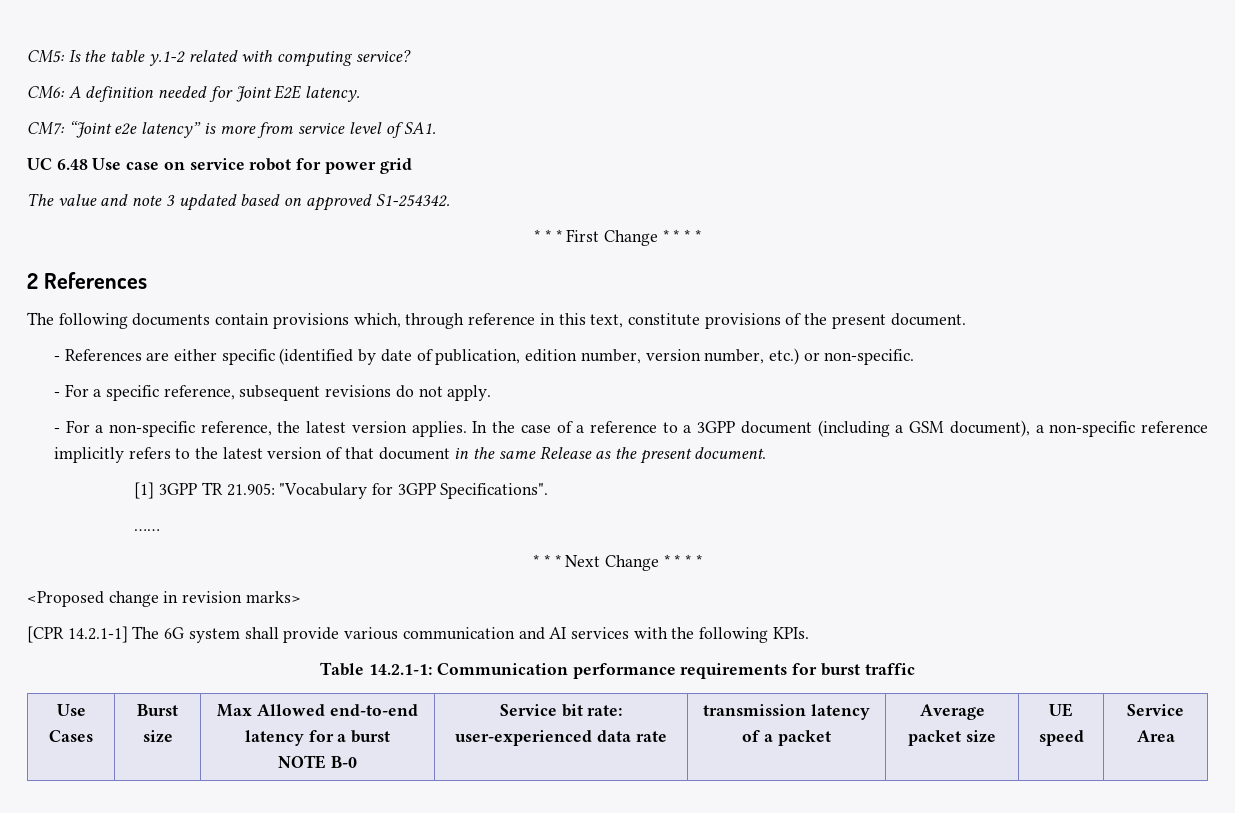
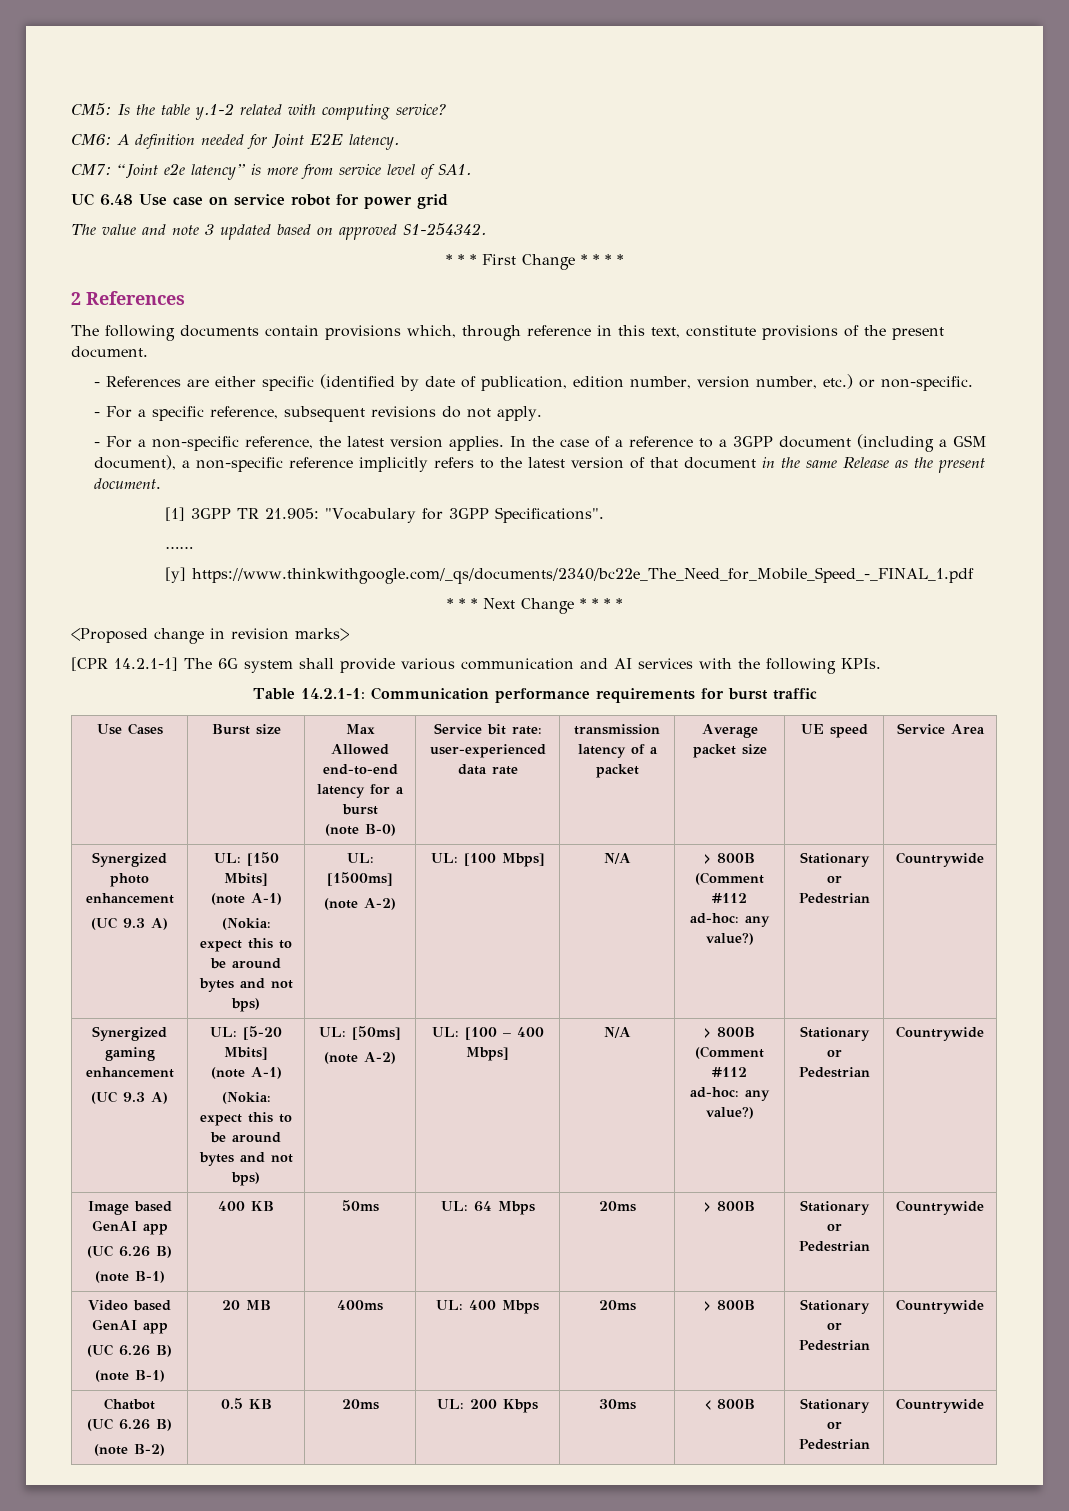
(161, 530) none -> [164,567,974,584] // [y] https://www.thinkwithgoogle.com/_qs/documents/2340/bc22e_The_Need_for_Mobile_Speed_-_FINAL_1.pdf
[278,755,357,769] NOTE B-0 -> [324,824,396,836] (note B-0)
(1175, 736) none -> [92,852,167,867] [110,873,149,887] [85,893,174,904] [91,917,168,930] [213,852,279,866] [224,873,268,886] [210,893,282,905] [221,918,271,930] [200,938,292,952] [210,958,281,969] [198,978,293,992] [231,998,260,1012] [346,853,374,863] [327,872,393,886] [324,898,396,910] [430,853,545,867] [603,853,631,864] [704,853,755,864] [695,872,764,885] [712,893,747,903] [690,913,770,927] [705,933,754,945] [799,852,870,867] [826,876,842,883] [798,893,870,904] [896,852,984,867] [92,1026,167,1041] [104,1047,155,1061] [85,1067,174,1078] [91,1091,168,1104] [210,1026,282,1040] [224,1047,268,1060] [210,1067,282,1079] [221,1092,271,1104] [200,1112,292,1126] [210,1132,281,1143] [198,1152,293,1166] [231,1172,260,1186] [319,1026,401,1040] [324,1052,396,1064] [431,1027,544,1040] [466,1047,509,1061] [603,1027,631,1038] [704,1027,755,1038] [695,1046,764,1059] [712,1067,747,1077] [690,1087,770,1101] [705,1107,754,1119] [799,1026,870,1041] [826,1050,842,1057] [798,1067,870,1078] [896,1026,984,1041] [87,1201,172,1215] [91,1220,168,1235] [87,1245,172,1258] [94,1271,165,1283] [218,1201,274,1211] [341,1200,379,1212] [440,1201,535,1215] [598,1201,636,1212] [704,1201,755,1212] [799,1200,870,1215] [826,1224,842,1231] [798,1241,870,1252] [896,1200,984,1215] [88,1300,171,1311] [91,1319,168,1334] [87,1344,172,1357] [94,1370,165,1382] [221,1300,271,1310] [337,1300,383,1311] [436,1300,539,1314] [598,1300,636,1311] [704,1300,755,1311] [799,1299,870,1314] [826,1323,842,1330] [798,1340,870,1351] [896,1299,984,1314] [104,1398,155,1410] [87,1418,172,1431] [94,1444,165,1456] [220,1398,272,1409] [341,1399,379,1410] [437,1399,538,1413] [598,1399,636,1410] [704,1399,755,1410] [799,1398,870,1413] [826,1422,842,1429] [798,1439,870,1450] [896,1398,984,1413] // Synergized photo enhancement // (UC 9.3 A) | UL: [150 Mbits] // (note A-1) // (Nokia: expect this to be around bytes and not bps) | UL: [1500ms] // (note A-2) | UL: [100 Mbps] | N/A | > 800B (Comment #112 ad-hoc: any value?) | Stationary or Pedestrian | Countrywide // Synergized gaming enhancement // (UC 9.3 A) | UL: [5-20 Mbits] // (note A-1) // (Nokia: expect this to be around bytes and not bps) | UL: [50ms] // (note A-2) | UL: [100 – 400 Mbps] | N/A | > 800B (Comment #112 ad-hoc: any value?) | Stationary or Pedestrian | Countrywide // Image based GenAI app // (UC 6.26 B) // (note B-1) | 400 KB | 50ms | UL: 64 Mbps | 20ms | > 800B | Stationary or Pedestrian | Countrywide // Video based GenAI app // (UC 6.26 B) // (note B-1) | 20 MB | 400ms | UL: 400 Mbps | 20ms | > 800B | Stationary or Pedestrian | Countrywide // Chatbot // (UC 6.26 B) // (note B-2) | 0.5 KB | 20ms | UL: 200 Kbps | 30ms | < 800B | Stationary or Pedestrian | Countrywide

